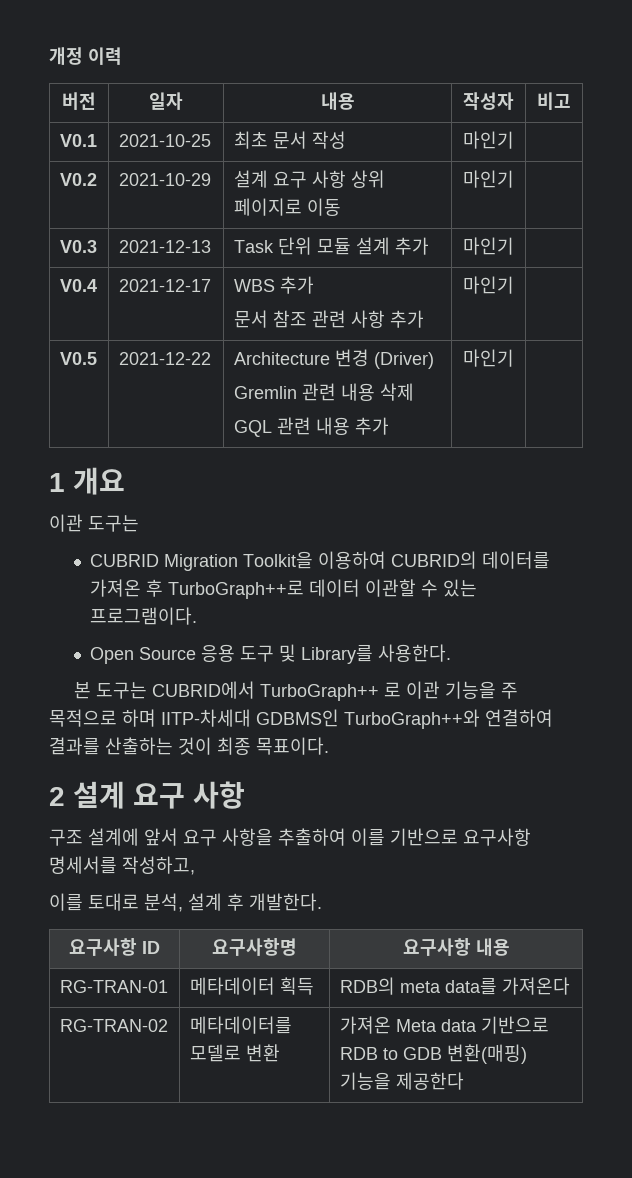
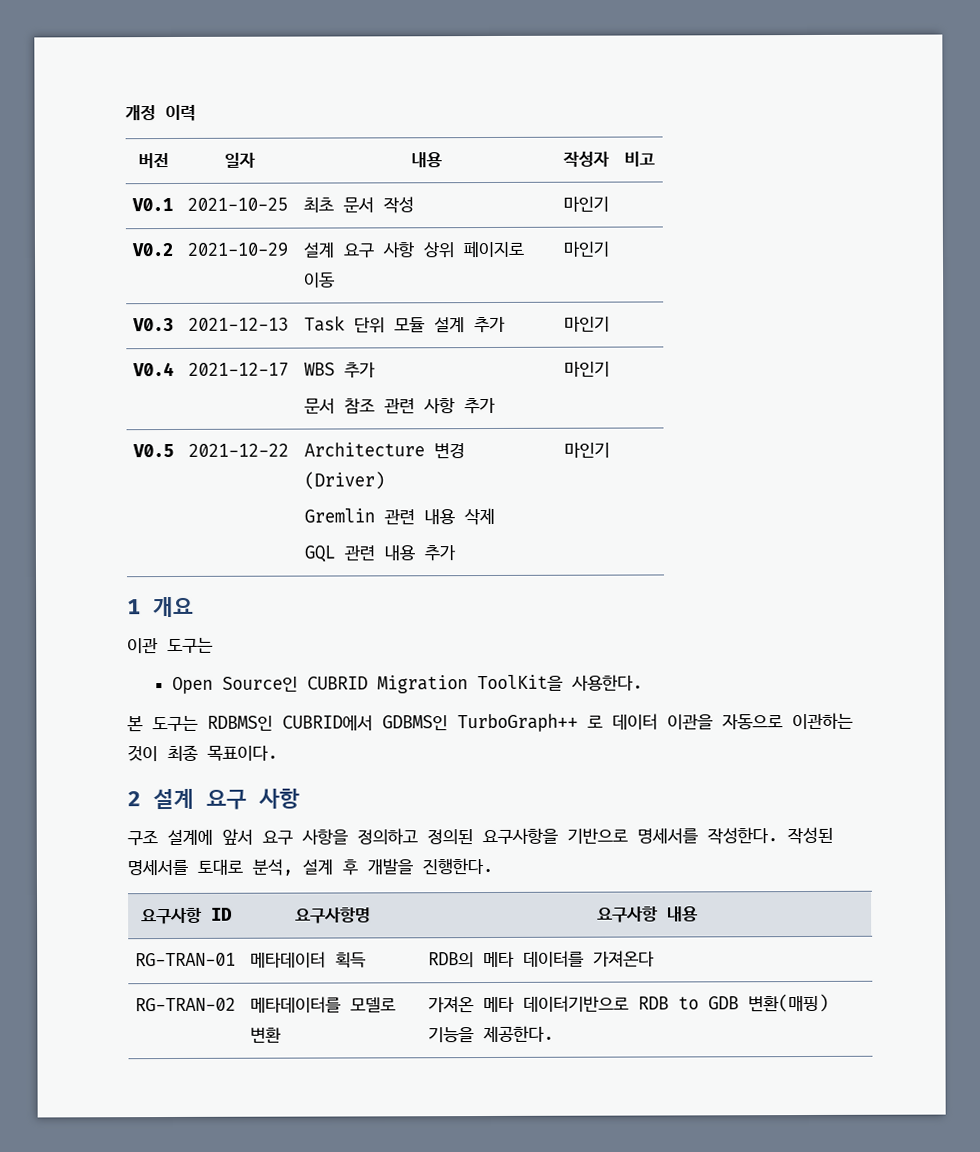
[90,551,551,571] [90,579,478,599] [90,607,198,625] [90,644,452,664] [73,681,518,701] [49,709,553,729] [49,737,173,755] CUBRID Migration Toolkit을 이용하여 CUBRID의 데이터를 가져온 후 TurboGraph++로 데이터 이관할 수 있는 프로그램이다. // Open Source 응용 도구 및 Library를 사용한다. // 본 도구는 CUBRID에서 TurboGraph++ 로 이관 기능을 주 목적으로 하며 IITP-차세대 GDBMS인 TurboGraph++와 연결하여 결과를 산출하는 -> [171,674,643,695] [127,712,853,733] Open Source인 CUBRID Migration ToolKit을 사용한다. // 본 도구는 RDBMS인 CUBRID에서 GDBMS인 TurboGraph++ 로 데이터 이관을 자동으로 이관하는
[278,828,531,846] [49,856,195,875] [49,893,83,911] 추출하여 이를 기반으로 요구사항 명세서를 작성하고, // 이를 -> [357,826,833,845] [127,859,188,876] 정의하고 정의된 요구사항을 기반으로 명세서를 작성한다. 작성된 명세서를
[249,893,322,911] 개발한다. -> [367,857,493,875] 개발을 진행한다.
[399,978,497,995] meta data를 -> [483,950,585,968] 메타 데이터를
[395,1016,549,1034] Meta data 기반으로 -> [483,995,630,1013] 메타 데이터기반으로
[395,1072,464,1090] 제공한다 -> [483,1025,555,1043] 제공한다.

